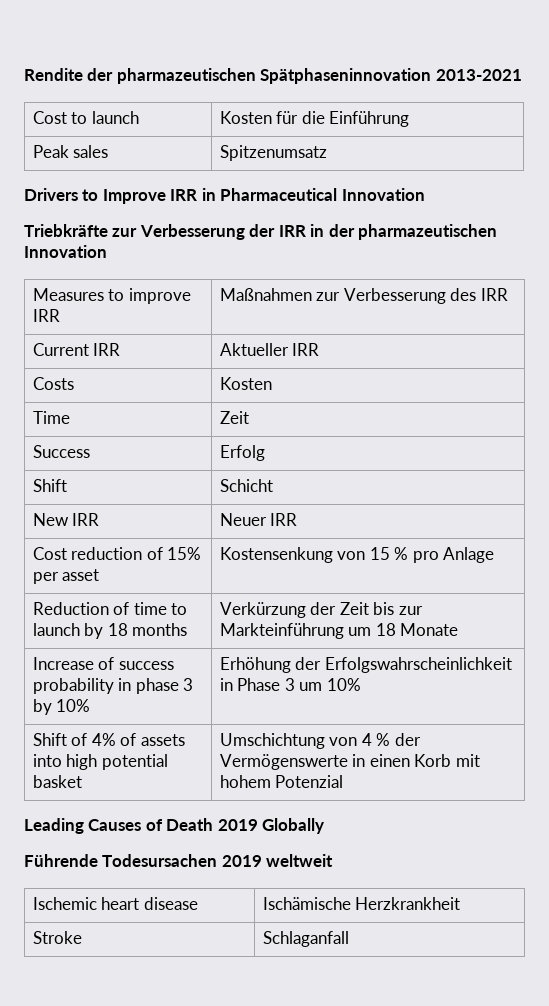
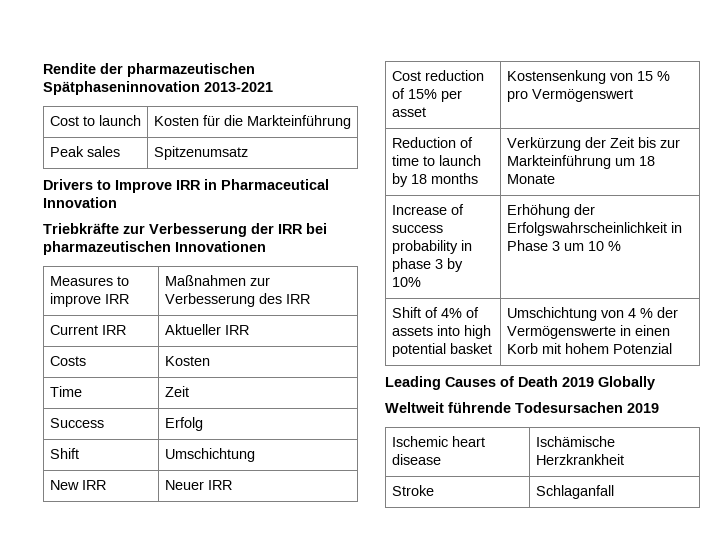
[329,111,410,127] Einführung -> [246,115,351,129] Markteinführung
[310,224,498,240] [24,245,107,258] in der pharmazeutischen Innovation -> [306,223,327,234] [43,241,266,255] bei pharmazeutischen Innovationen
[219,479,273,492] Schicht -> [164,448,255,462] Umschichtung
[443,547,495,563] Anlage -> [531,89,633,102] Vermögenswert
[326,678,361,691] 10% -> [587,241,621,251] 10 %
[24,854,98,867] Führende -> [385,402,511,413] Weltweit führende
[266,854,334,867] weltweit -> (659, 408) none

